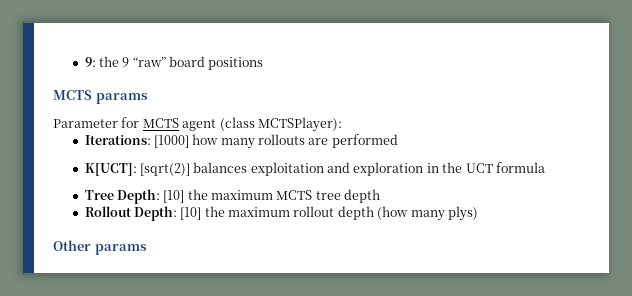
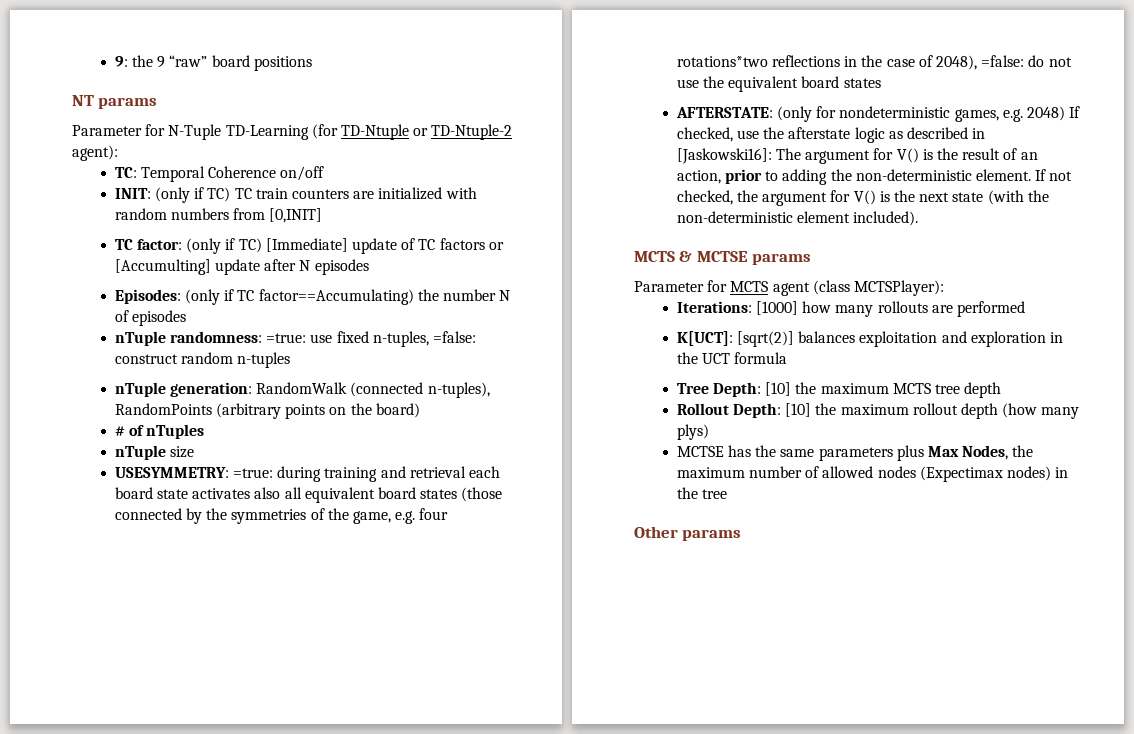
[53,90,92,100] // MCTS -> [72,95,158,109] [72,124,513,140] [72,145,118,161] [114,166,325,182] [114,187,477,203] [114,208,323,223] [114,238,504,254] [114,259,369,275] [114,289,511,305] [114,310,187,326] [114,331,476,347] [114,352,291,368] [114,382,490,398] [114,403,420,419] [114,424,205,439] [114,445,195,460] [114,466,500,482] [114,487,503,503] [114,508,449,524] [676,55,1072,70] [676,76,881,92] [675,106,1081,122] [676,127,986,143] [676,148,1038,164] [676,169,1073,185] [676,190,1049,206] [676,211,919,226] [634,251,748,262] // NT params // Parameter for N-Tuple TD-Learning (for TD-Ntuple or TD-Ntuple-2 agent): // TC: Temporal Coherence on/off // INIT: (only if TC) TC train counters are initialized with random numbers from [0,INIT] // TC factor: (only if TC) [Immediate] update of TC factors or [Accumulting] update after N episodes // Episodes: (only if TC factor==Accumulating) the number N of episodes // nTuple randomness: =true: use fixed n-tuples, =false: construct random n-tuples // nTuple generation: RandomWalk (connected n-tuples), RandomPoints (arbitrary points on the board) // # of nTuples // nTuple size // USESYMMETRY: =true: during training and retrieval each board state activates also all equivalent board states (those connected by the symmetries of the game, e.g. four rotations*two reflections in the case of 2048), =false: do not use the equivalent board states // AFTERSTATE: (only for nondeterministic games, e.g. 2048) If checked, use the afterstate logic as described in [Jaskowski16]: The argument for V() is the result of an action, prior to adding the non-deterministic element. If not checked, the argument for V() is the next state (with the non-deterministic element included). // MCTS & MCTSE
(478, 213) none -> [676,445,1034,461] [676,466,1069,482] [676,487,728,499] // MCTSE has the same parameters plus Max Nodes, the maximum number of allowed nodes (Expectimax nodes) in the tree

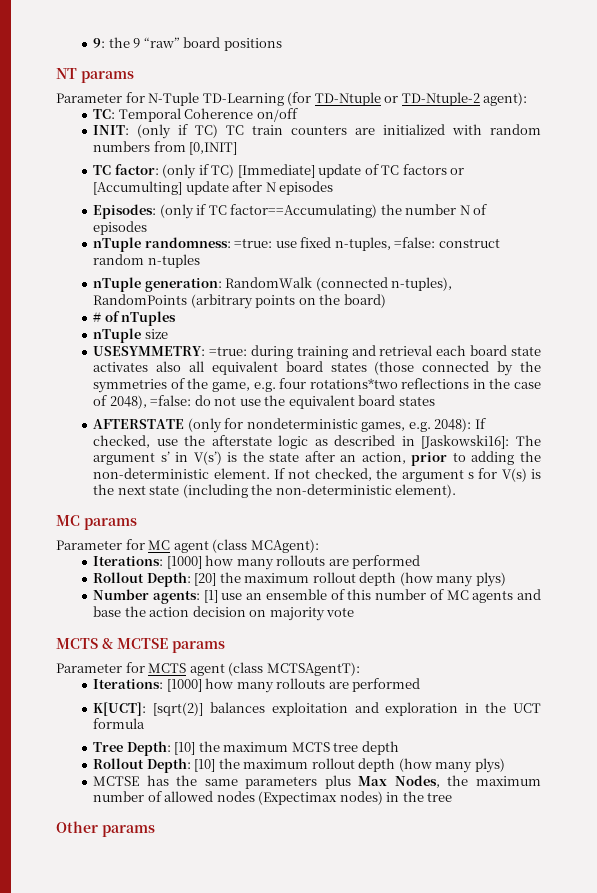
[675,107,773,118] AFTERSTATE: -> [93,419,185,429] AFTERSTATE
[1026,106,1065,121] 2048) -> [434,418,472,432] 2048):
[873,148,1018,163] for V() is the result of -> [160,451,335,465] s’ in V(s’) is the state after
[830,190,876,205] for V() -> [467,468,527,482] s for V(s)
[987,190,1049,205] [676,211,919,226] (with the non-deterministic element included). -> [182,484,457,498] [56,515,137,530] [56,539,319,553] [93,555,421,570] [93,572,506,587] [93,589,542,604] [93,606,355,621] (including the non-deterministic element). // MC params // Parameter for MC agent (class MCAgent): // Iterations: [1000] how many rollouts are performed // Rollout Depth: [20] the maximum rollout depth (how many plys) // Number agents: [1] use an ensemble of this number of MC agents and base the action decision on majority vote
[853,280,944,296] MCTSPlayer): -> [266,662,360,676] MCTSAgentT):

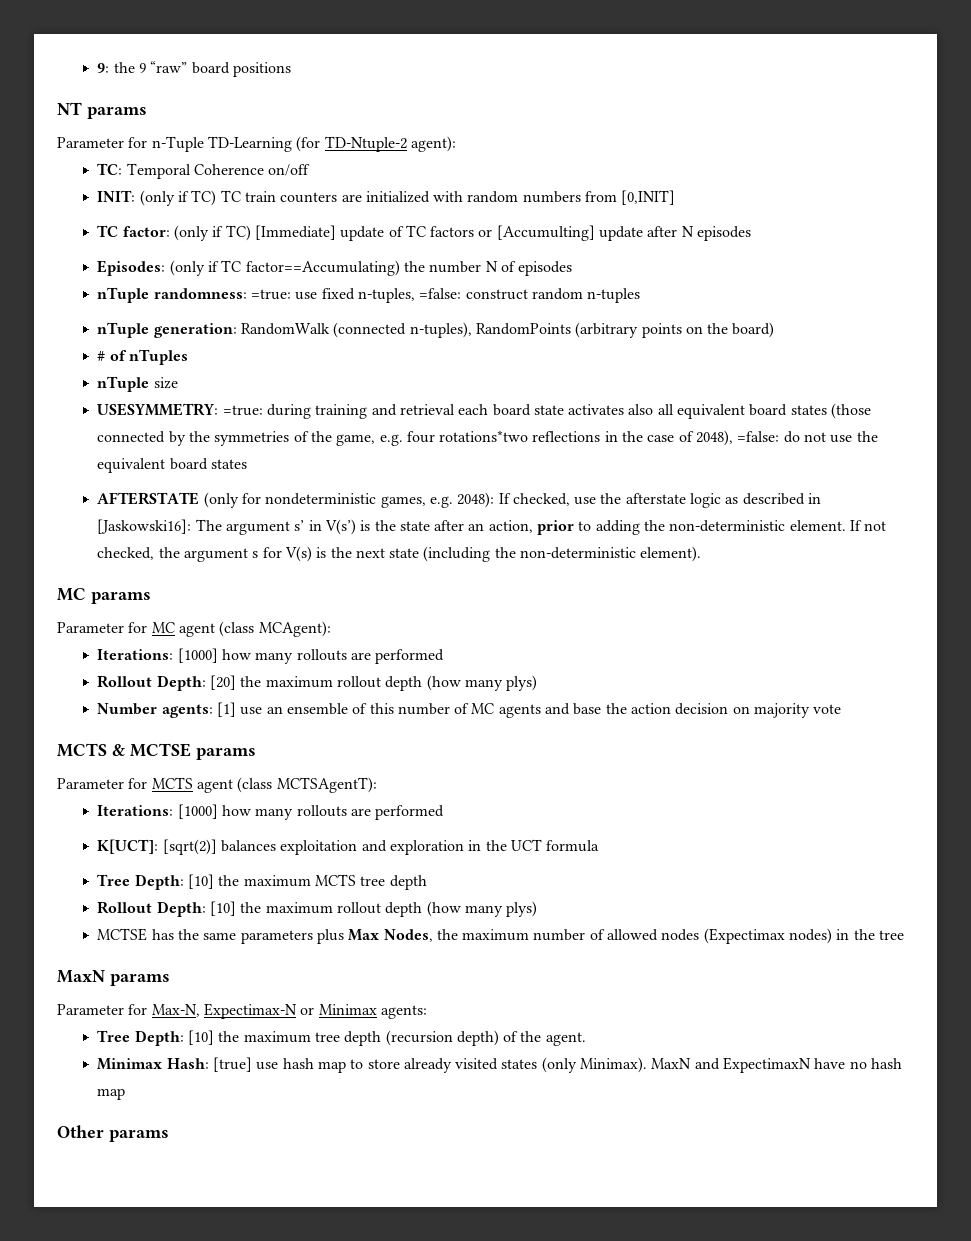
[148,92,200,106] N-Tuple -> [151,136,204,152] n-Tuple
[314,92,399,106] TD-Ntuple or -> (321, 144) none
(453, 797) none -> [57,970,170,986] [57,1003,427,1019] [97,1030,586,1046] [97,1057,903,1073] [97,1088,126,1100] // MaxN params // Parameter for Max-N, Expectimax-N or Minimax agents: // Tree Depth: [10] the maximum tree depth (recursion depth) of the agent. // Minimax Hash: [true] use hash map to store already visited states (only Minimax). MaxN and ExpectimaxN have no hash map

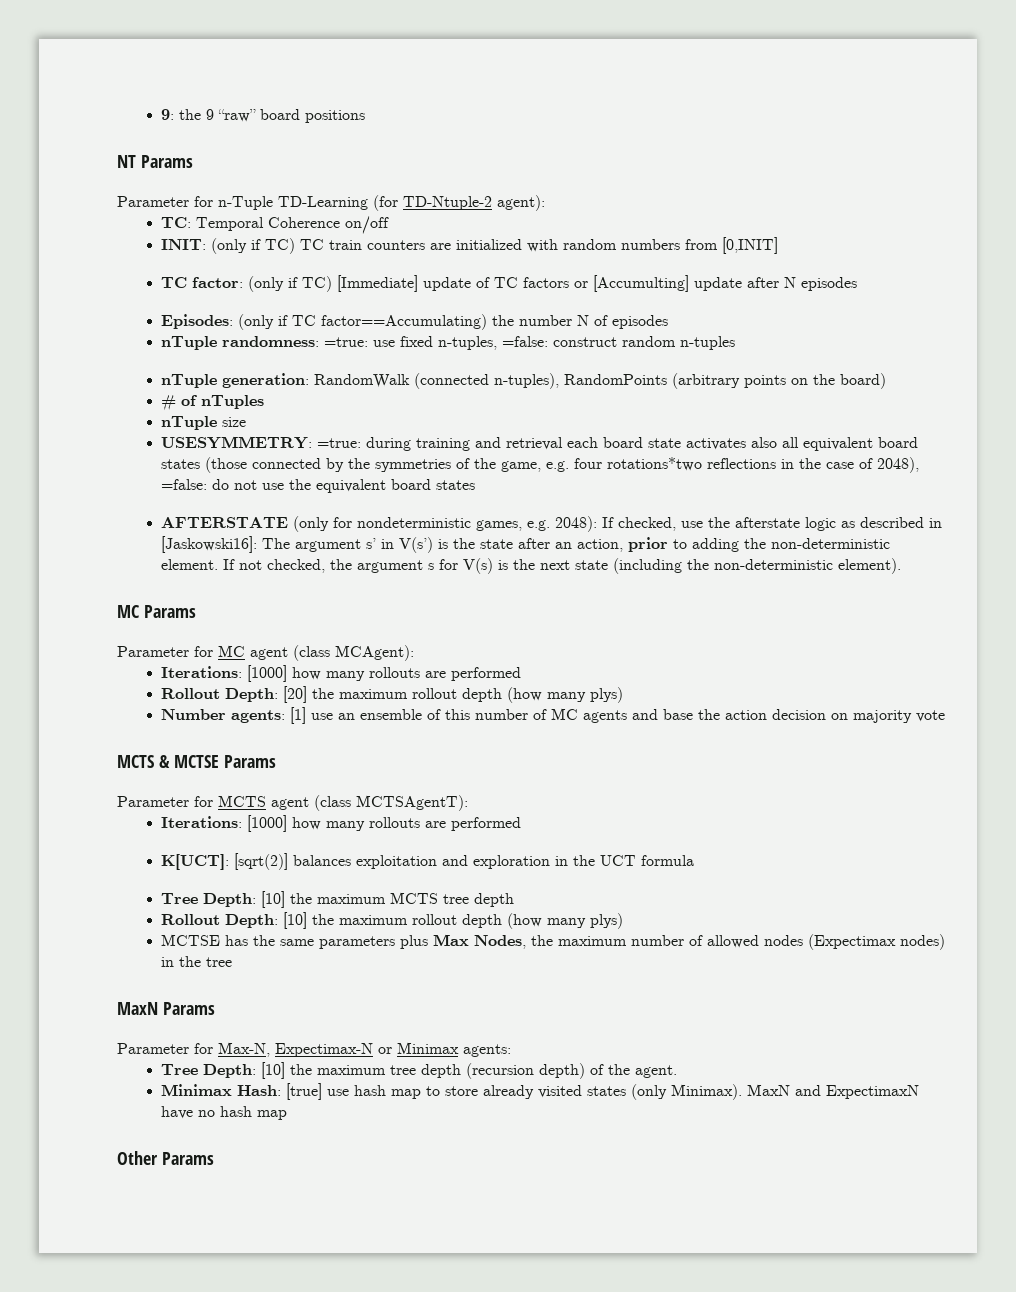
[87,107,147,119] params -> [140,155,193,168] Params
[91,592,151,604] params -> [143,605,196,618] Params
[196,748,256,760] params -> [223,755,276,768] Params
[110,974,170,986] params -> [162,1002,215,1015] Params
[109,1130,169,1142] params -> [161,1152,214,1165] Params

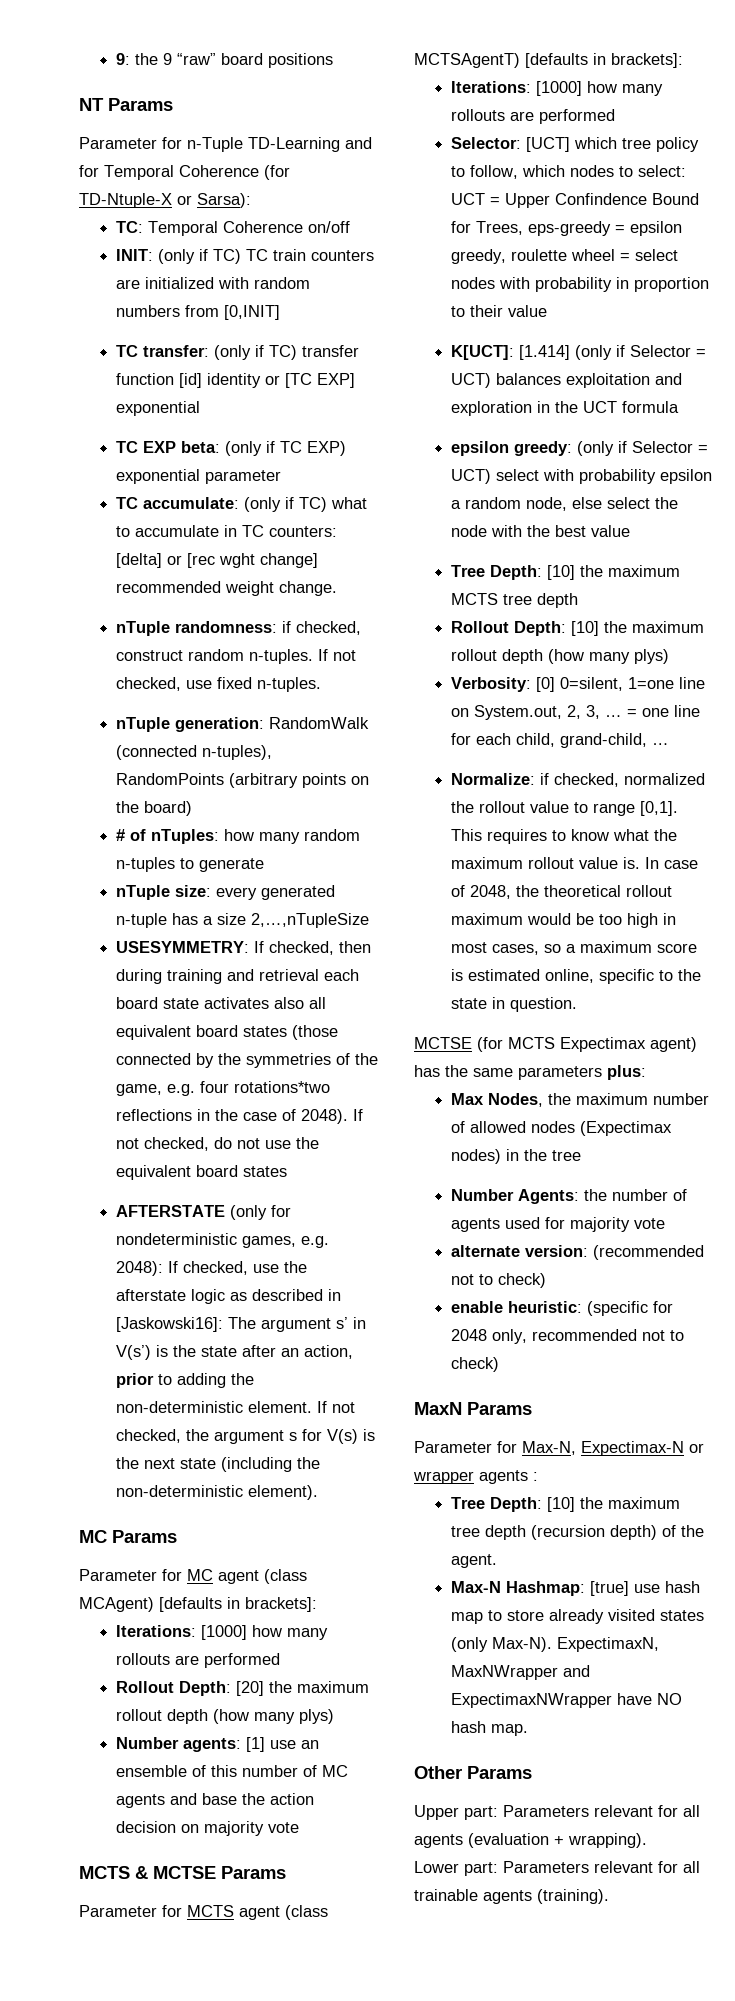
[373,195,545,211] (for TD-Ntuple-2 agent): -> [345,137,372,149] [79,165,290,180] [79,193,251,208] and for Temporal Coherence (for TD-Ntuple-X or Sarsa):
[192,275,858,292] [161,314,669,330] [161,336,736,350] factor: (only if TC) [Immediate] update of TC factors or [Accumulting] update after N episodes // Episodes: (only if TC factor==Accumulating) the number N of episodes // nTuple randomness: =true: use fixed n-tuples, =false: construct random n-tuples -> [142,345,359,360] [115,373,355,388] [115,401,200,416] [115,441,346,456] [115,469,281,484] [115,497,367,512] [115,525,337,537] [115,553,318,568] [115,581,337,596] [115,621,361,636] [115,649,356,664] [115,677,321,692] transfer: (only if TC) transfer function [id] identity or [TC EXP] exponential // TC EXP beta: (only if TC EXP) exponential parameter // TC accumulate: (only if TC) what to accumulate in TC counters: [delta] or [rec wght change] recommended weight change. // nTuple randomness: if checked, construct random n-tuples. If not checked, use fixed n-tuples.
[201,395,265,409] [161,416,218,430] nTuples // nTuple -> [150,829,360,844] [115,857,264,872] [115,885,335,900] [115,913,213,928] nTuples: how many random n-tuples to generate // nTuple size: every generated n-tuple has a
(247, 422) none -> [250,913,369,928] 2,…,nTupleSize
[317,438,362,448] =true: -> [253,941,371,955] If checked, then
[877,457,920,473] [161,479,208,490] 2048), =false: -> [300,1109,363,1124] [115,1137,209,1151] 2048). If not checked,
[335,645,414,661] MCAgent): -> [79,1597,317,1612] MCAgent) [defaults in brackets]:
[356,795,468,811] [161,815,522,832] [161,853,289,870] MCTSAgentT): // Iterations: [1000] how many rollouts are performed // K[UCT]: [sqrt(2)] -> [414,53,683,68] [450,81,663,96] [450,109,615,124] [450,137,699,152] [450,165,686,179] [450,193,699,208] [450,221,682,236] [450,249,678,264] [450,277,709,292] [450,305,547,317] [450,345,706,360] [450,373,491,388] MCTSAgentT) [defaults in brackets]: // Iterations: [1000] how many rollouts are performed // Selector: [UCT] which tree policy to follow, which nodes to select: UCT = Upper Confindence Bound for Trees, eps-greedy = epsilon greedy, roulette wheel = select nodes with probability in proportion to their value // K[UCT]: [1.414] (only if Selector = UCT)
(695, 860) none -> [450,441,708,456] [450,469,712,484] [450,497,678,511] [450,525,630,537] // epsilon greedy: (only if Selector = UCT) select with probability epsilon a random node, else select the node with the best value
[161,934,221,946] MCTSE -> [450,677,705,692] [450,705,700,720] [450,733,669,748] [450,773,705,787] [450,801,678,816] [450,829,677,844] [450,857,698,869] [450,885,672,899] [450,913,676,928] [450,941,697,955] [450,969,701,984] [450,997,577,1012] [414,1037,697,1052] Verbosity: [0] 0=silent, 1=one line on System.out, 2, 3, … = one line for each child, grand-child, … // Normalize: if checked, normalized the rollout value to range [0,1]. This requires to know what the maximum rollout value is. In case of 2048, the theoretical rollout maximum would be too high in most cases, so a maximum score is estimated online, specific to the state in question. // MCTSE (for MCTS Expectimax agent)
[400,935,429,949] plus -> [607,1065,646,1080] plus: //
(233, 962) none -> [450,1189,687,1204] [450,1217,665,1232] [450,1245,704,1260] [450,1273,546,1288] [450,1301,673,1316] [450,1329,684,1344] [450,1357,499,1372] // Number Agents: the number of agents used for majority vote // alternate version: (recommended not to check) // enable heuristic: (specific for 2048 only, recommended not to check)
[397,1042,511,1057] Minimax agents: -> [413,1470,538,1484] wrapper agents :
[161,1084,282,1096] Minimax Hash: -> [450,1581,585,1596] Max-N Hashmap:
[671,1084,920,1100] [161,1106,288,1120] [117,1151,214,1165] Minimax). MaxN and ExpectimaxN have no hash map // Other Params -> [491,1637,659,1652] [450,1665,590,1680] [450,1693,682,1708] [450,1721,528,1736] [414,1766,532,1779] [414,1805,700,1820] [414,1833,647,1848] [414,1861,700,1876] [414,1889,609,1904] Max-N). ExpectimaxN, MaxNWrapper and ExpectimaxNWrapper have NO hash map. // Other Params // Upper part: Parameters relevant for all agents (evaluation + wrapping). // Lower part: Parameters relevant for all trainable agents (training).

